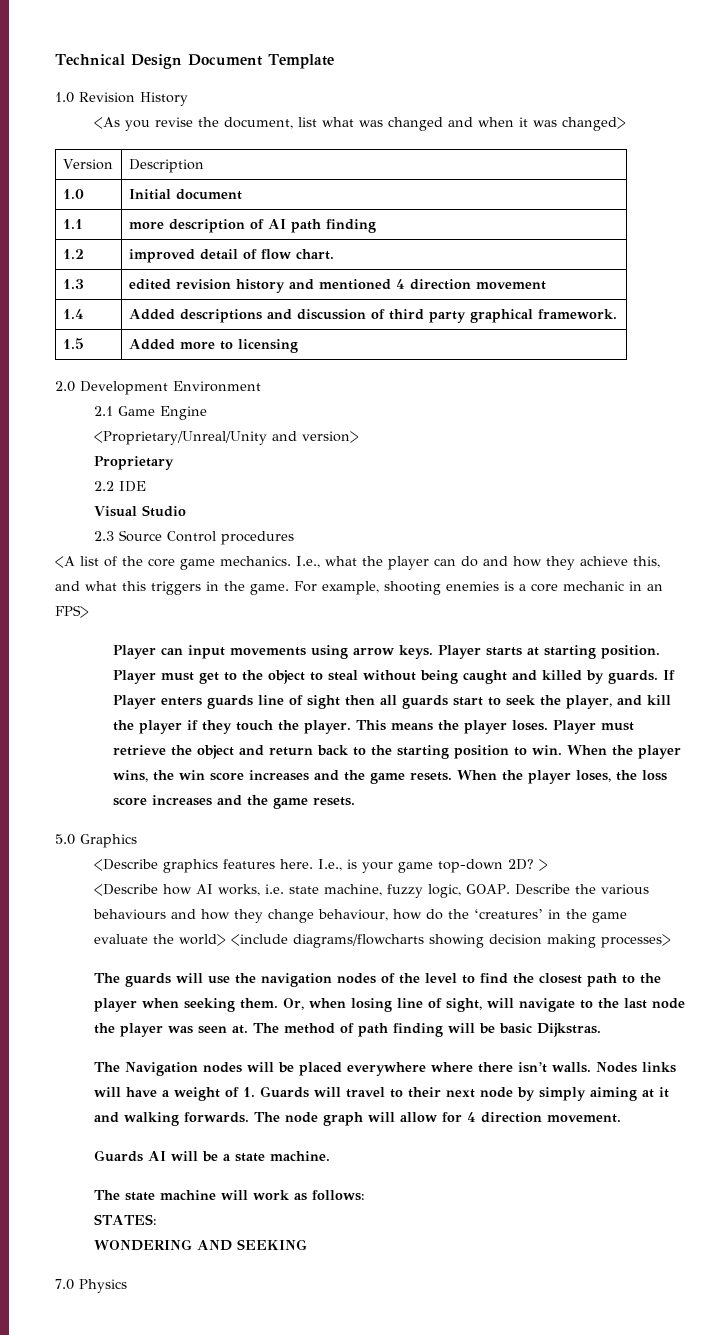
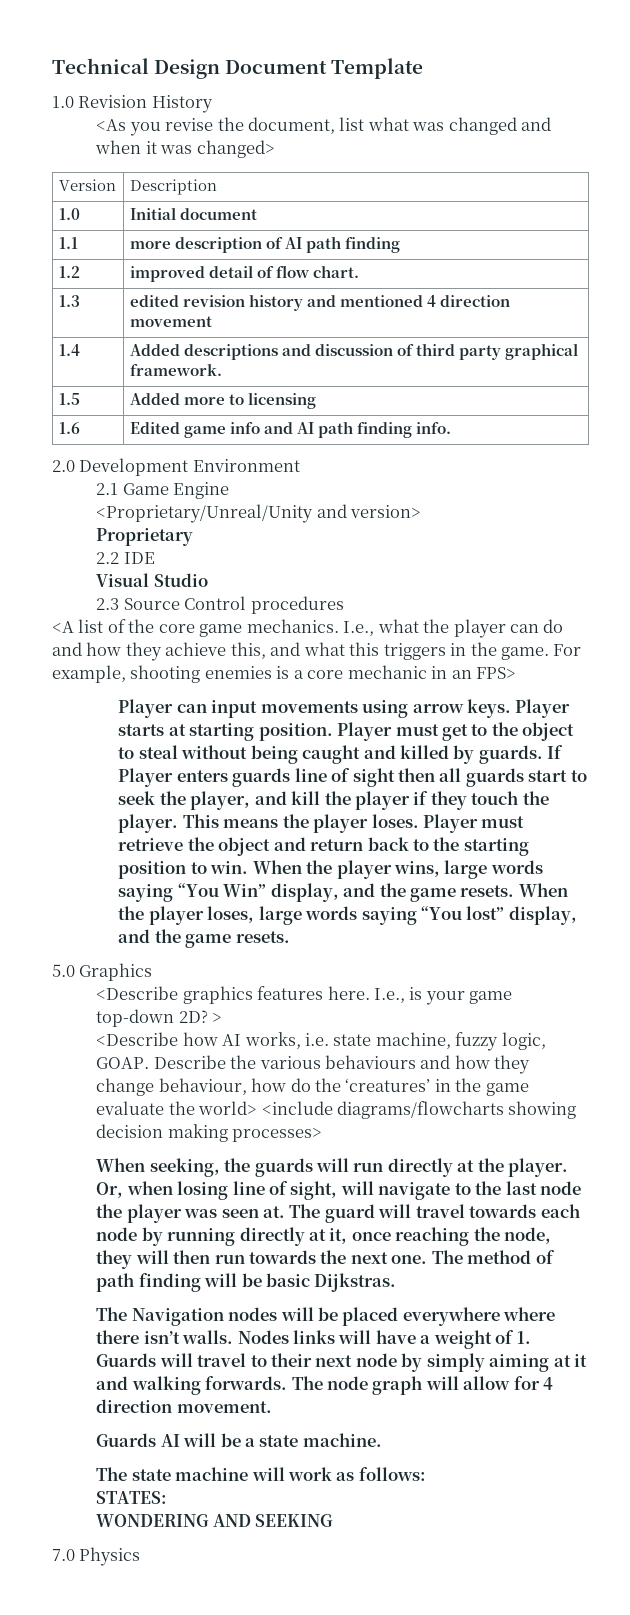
(298, 346) none -> [58,422,80,434] [129,421,452,438] // 1.6 | Edited game info and AI path finding info.
[153,770,310,781] the win score increases -> [444,860,543,879] [118,883,339,902] large words saying “You Win” display,
[616,770,668,781] [113,795,213,806] the loss score increases -> [258,906,577,925] large words saying “You lost” display,
[93,973,661,987] [93,998,278,1012] The guards will use the navigation nodes of the level to find the closest path to the player when seeking them. -> [96,1158,569,1177] When seeking, the guards will run directly at the player.
(279, 1028) none -> [324,1204,580,1223] [96,1227,552,1246] [96,1250,463,1269] guard will travel towards each node by running directly at it, once reaching the node, they will then run towards the next one. The

